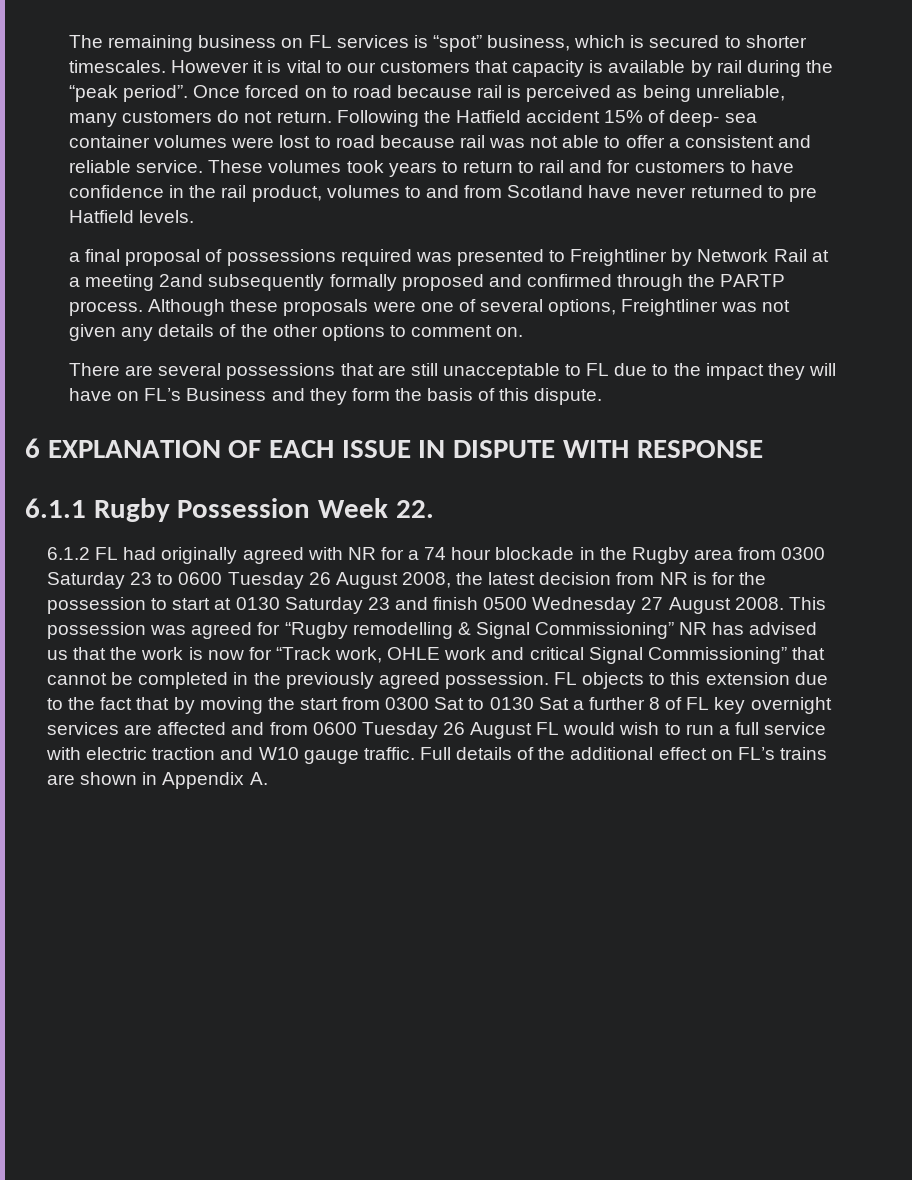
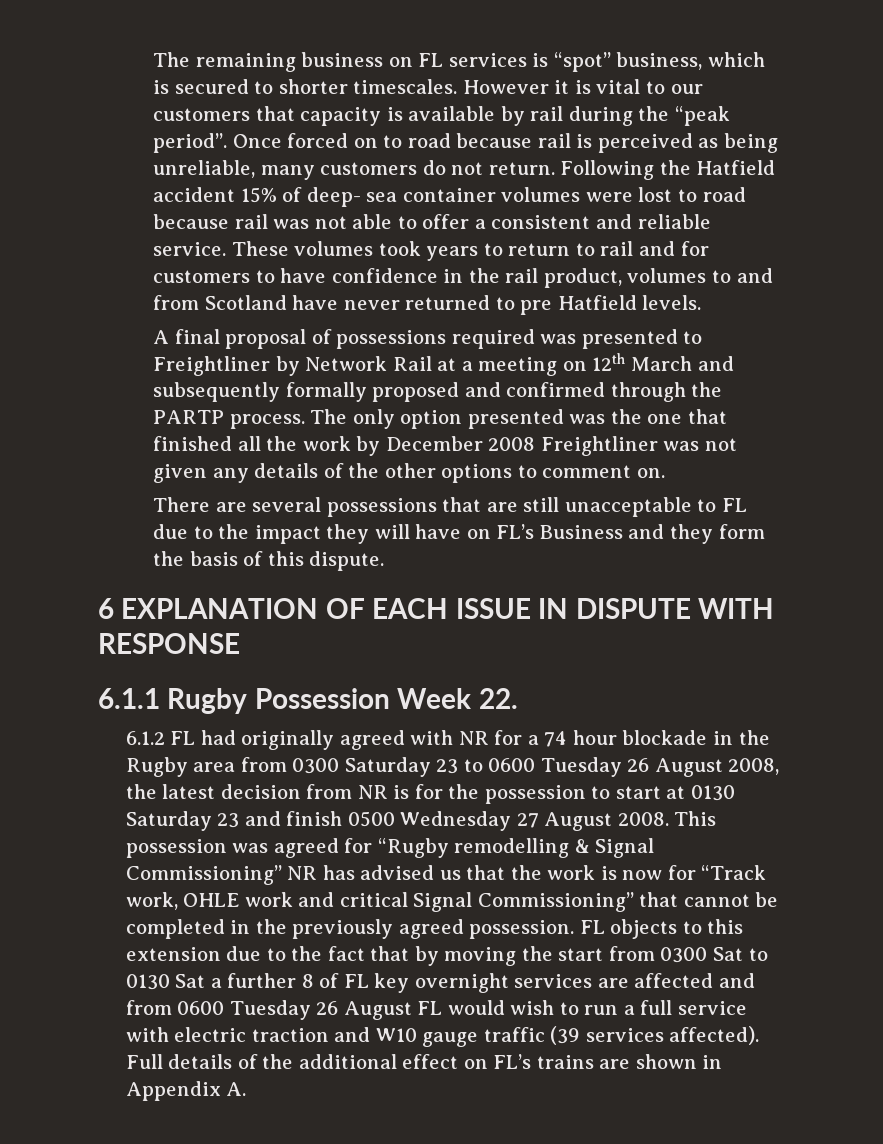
[68,252,80,262] a -> [153,330,170,344] A
[159,274,204,287] 2and -> [562,353,734,371] on 12th March and
[148,299,617,316] Although these proposals were one of several options, -> [310,409,727,429] [153,436,536,456] The only option presented was the one that finished all the work by December 2008
[363,747,415,760] traffic. -> [483,1026,760,1045] traffic (39 services affected).

